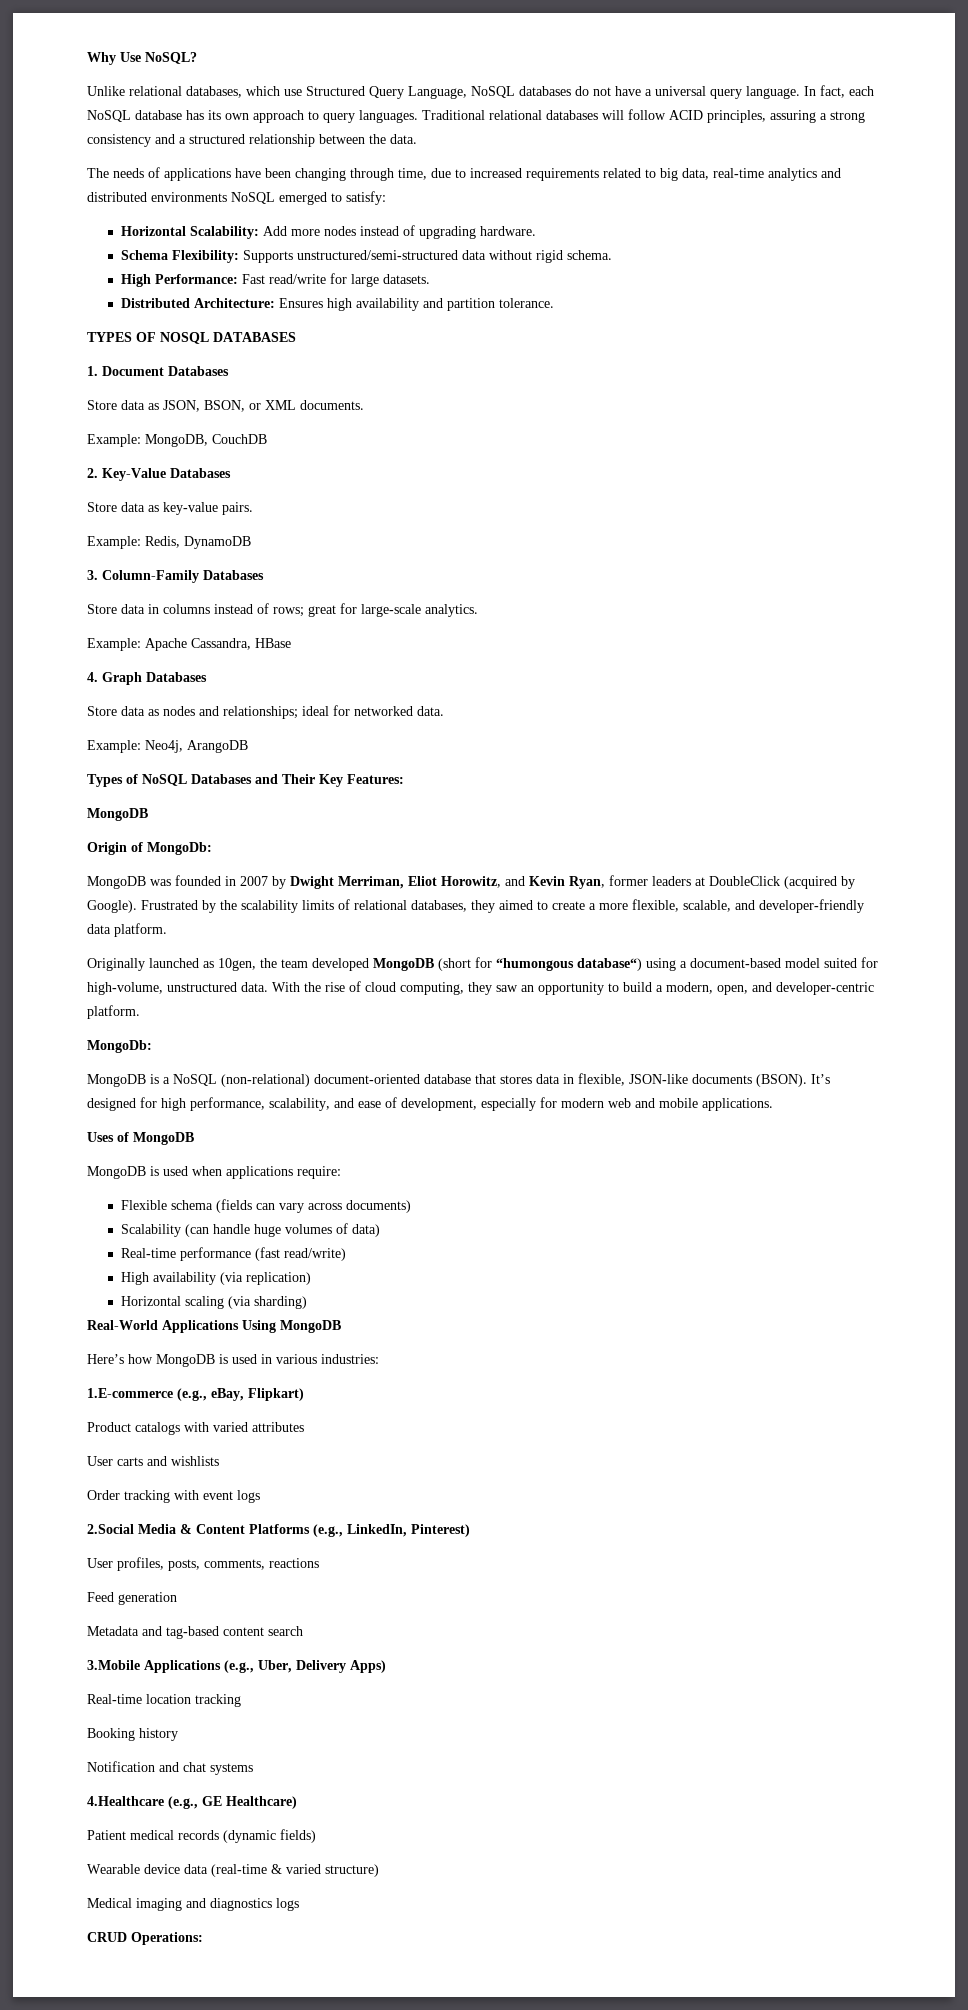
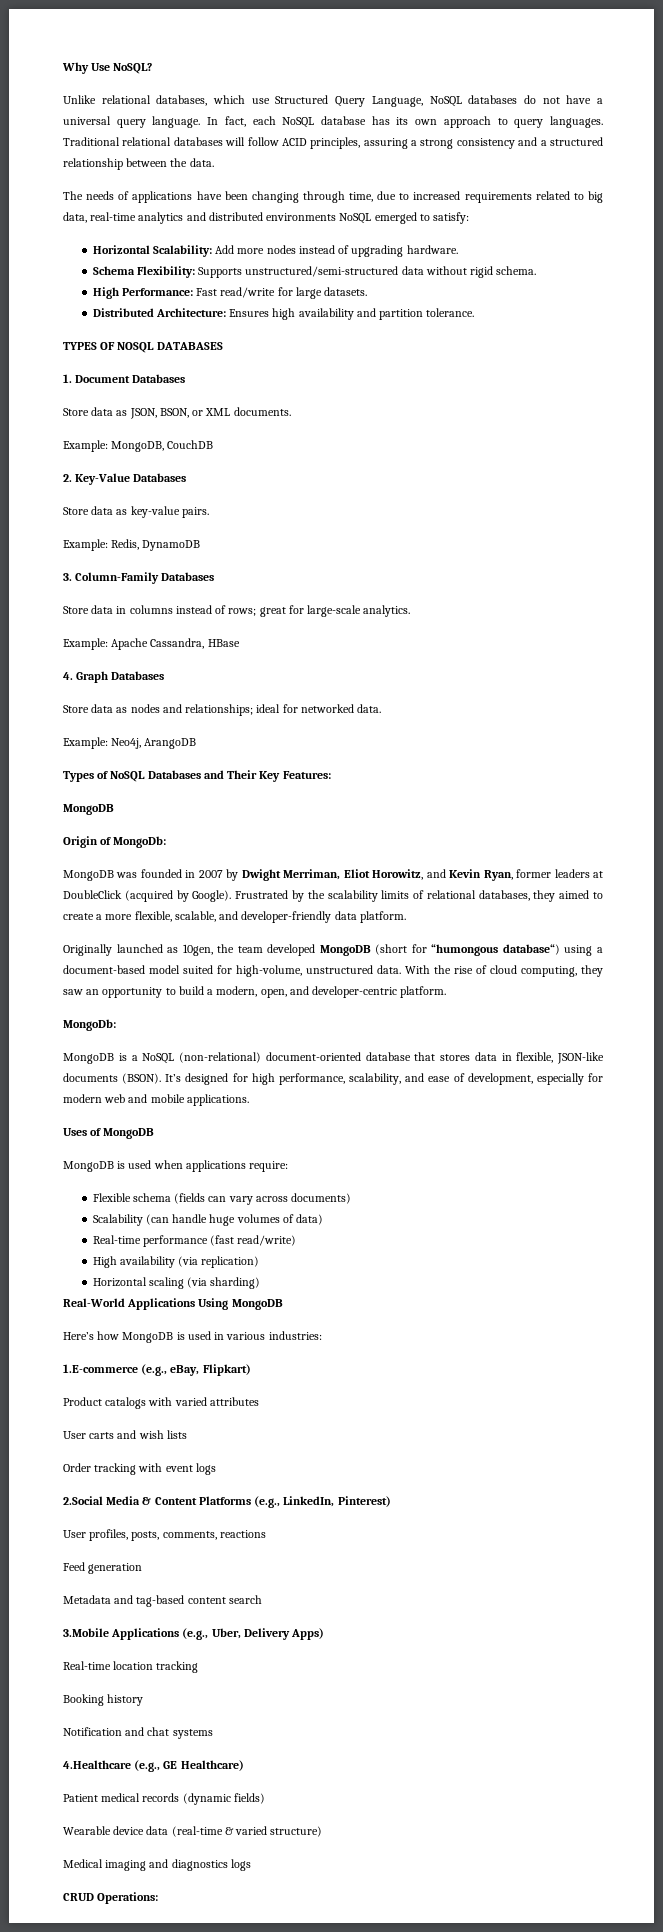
[171,1456,219,1466] wishlists -> [138,1430,187,1439] wish lists

